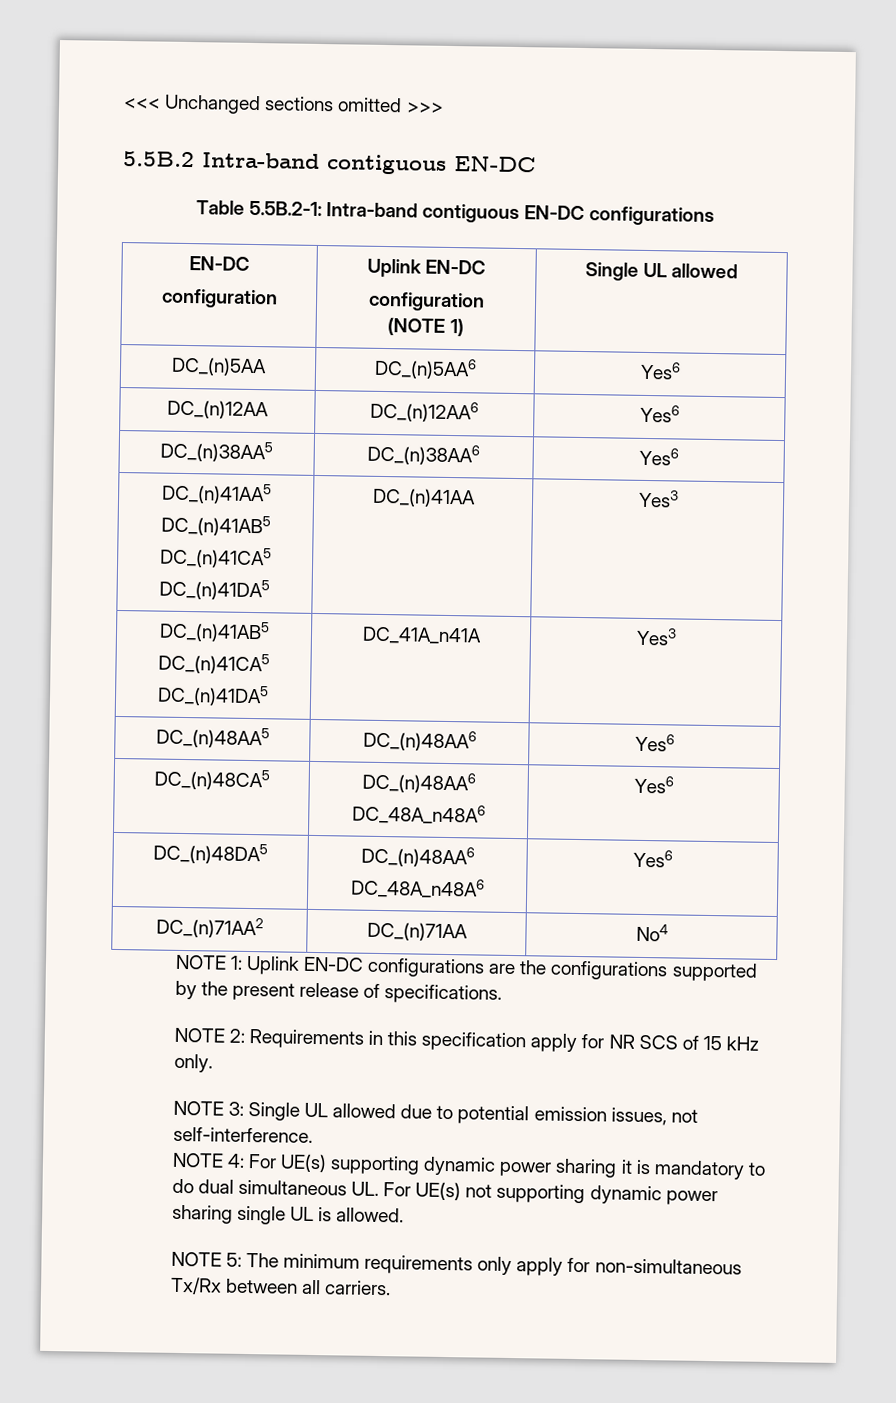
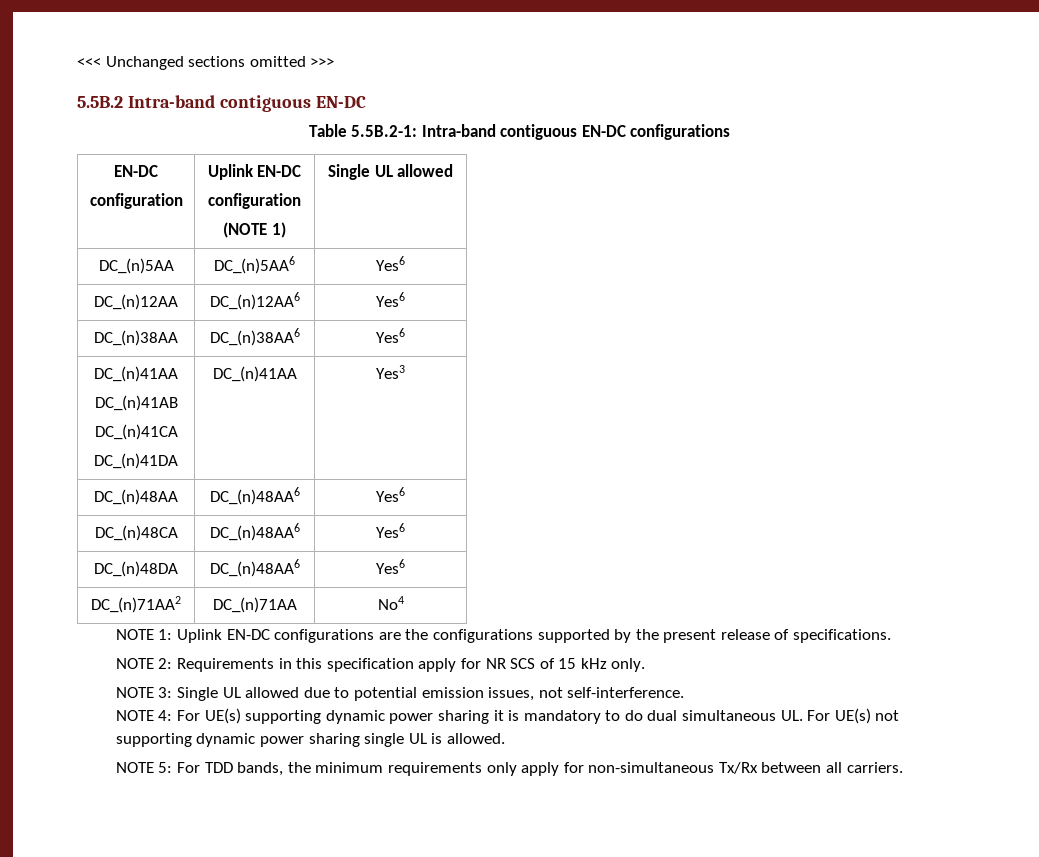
[160,440,273,463] DC_(n)38AA5 -> [94,330,178,346] DC_(n)38AA
[160,482,272,505] [160,514,271,537] [159,546,272,569] [159,578,270,601] [371,487,476,508] [637,489,679,508] [158,620,270,643] [157,652,270,675] [157,684,269,707] [361,626,482,645] [635,627,677,646] [155,726,270,749] [362,729,477,752] [634,733,675,752] [153,768,270,791] [361,771,476,794] [351,803,486,825] [633,775,674,794] [153,842,268,865] [360,845,475,868] [350,877,485,899] DC_(n)41AA5 // DC_(n)41AB5 // DC_(n)41CA5 // DC_(n)41DA5 | DC_(n)41AA | Yes3 // DC_(n)41AB5 // DC_(n)41CA5 // DC_(n)41DA5 | DC_41A_n41A | Yes3 // DC_(n)48AA5 | DC_(n)48AA6 | Yes6 // DC_(n)48CA5 | DC_(n)48AA6 // DC_48A_n48A6 | Yes6 // DC_(n)48DA5 | DC_(n)48AA6 // DC_48A_n48A6 -> [94,366,178,382] [94,395,178,411] [94,424,178,440] [94,453,178,469] [212,366,297,382] [376,365,405,379] [94,489,178,505] [209,487,300,505] [376,487,405,502] [94,525,178,541] [209,523,300,541] [376,523,405,538] [94,561,178,577] [209,559,300,577] DC_(n)41AA // DC_(n)41AB // DC_(n)41CA // DC_(n)41DA | DC_(n)41AA | Yes3 // DC_(n)48AA | DC_(n)48AA6 | Yes6 // DC_(n)48CA | DC_(n)48AA6 | Yes6 // DC_(n)48DA | DC_(n)48AA6
[245,1252,279,1268] The -> [176,762,311,776] For TDD bands, the

